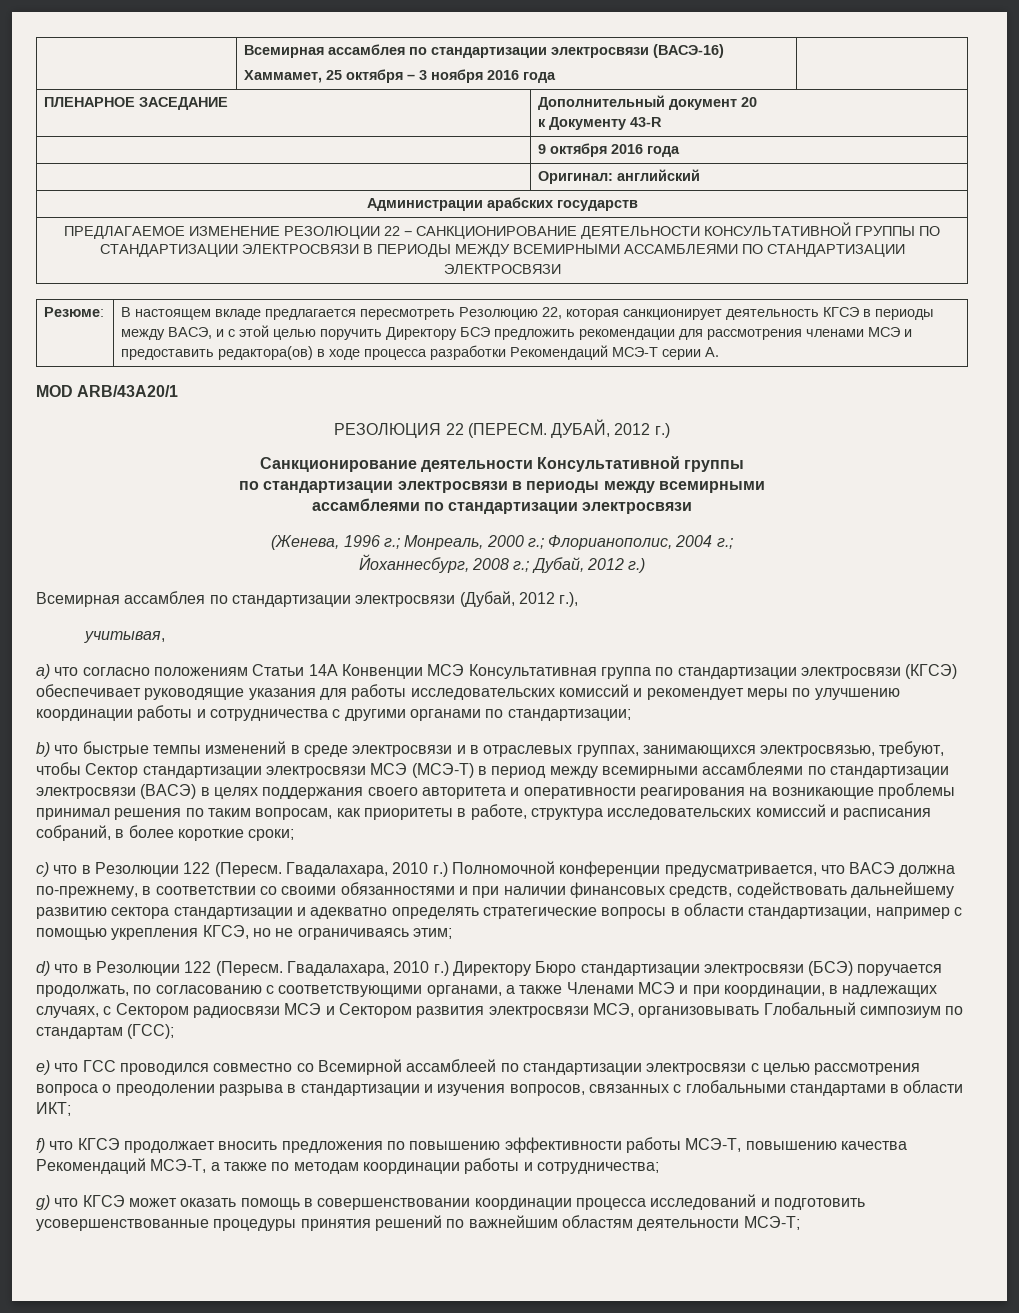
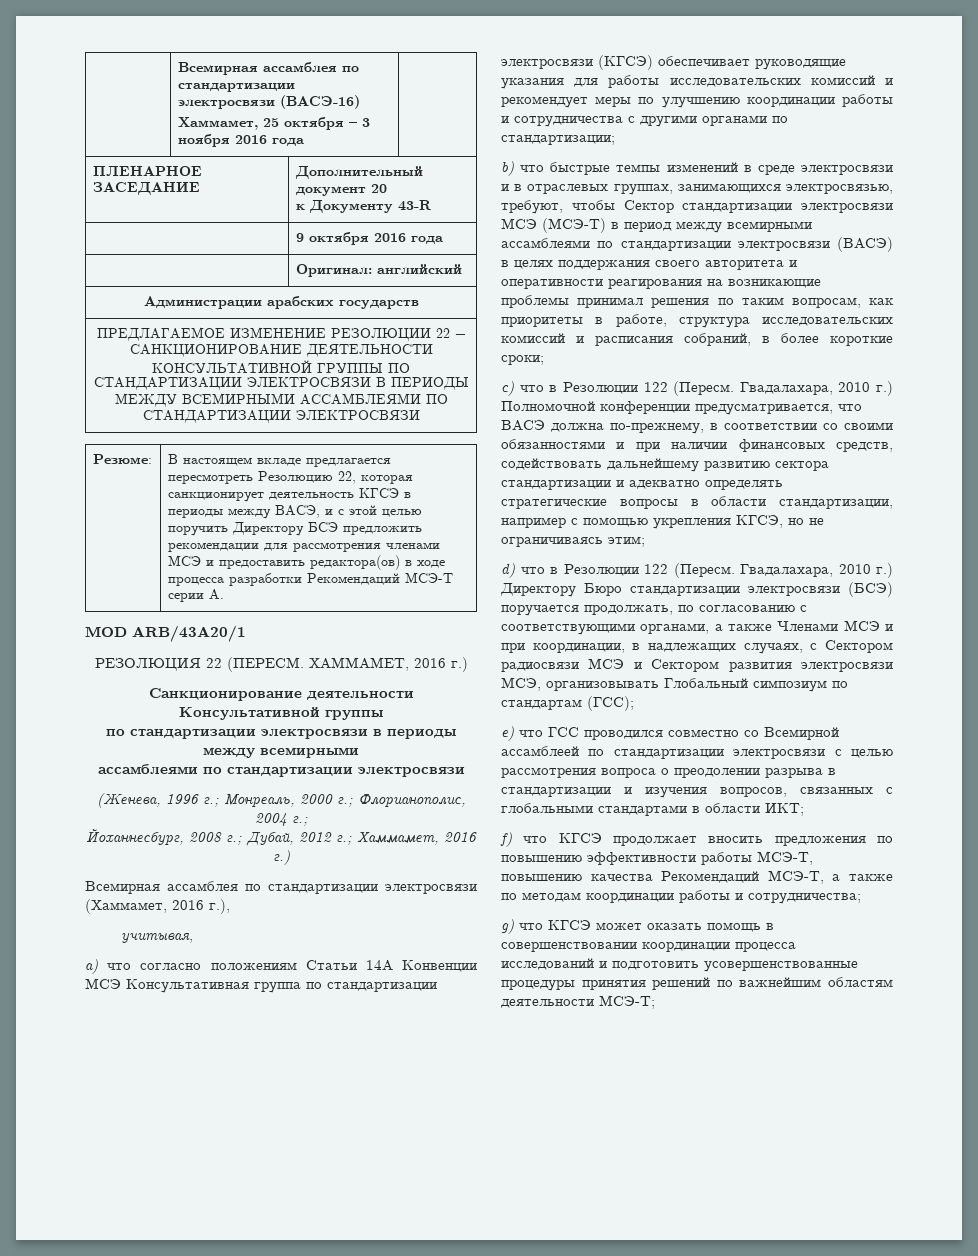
[551,419,651,438] ДУБАЙ, 2012 -> [308,657,446,671] ХАММАМЕТ, 2016
(624, 564) none -> [336,832,477,845] г.; Хаммамет, 2016
[459,591,555,607] (Дубай, 2012 -> [85,899,204,914] (Хаммамет, 2016

